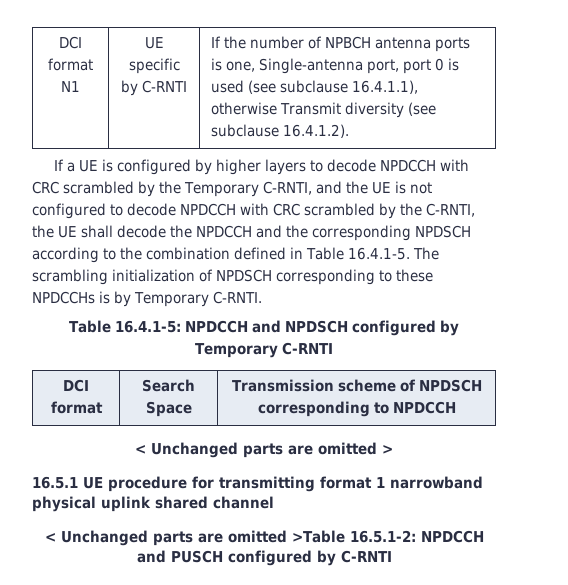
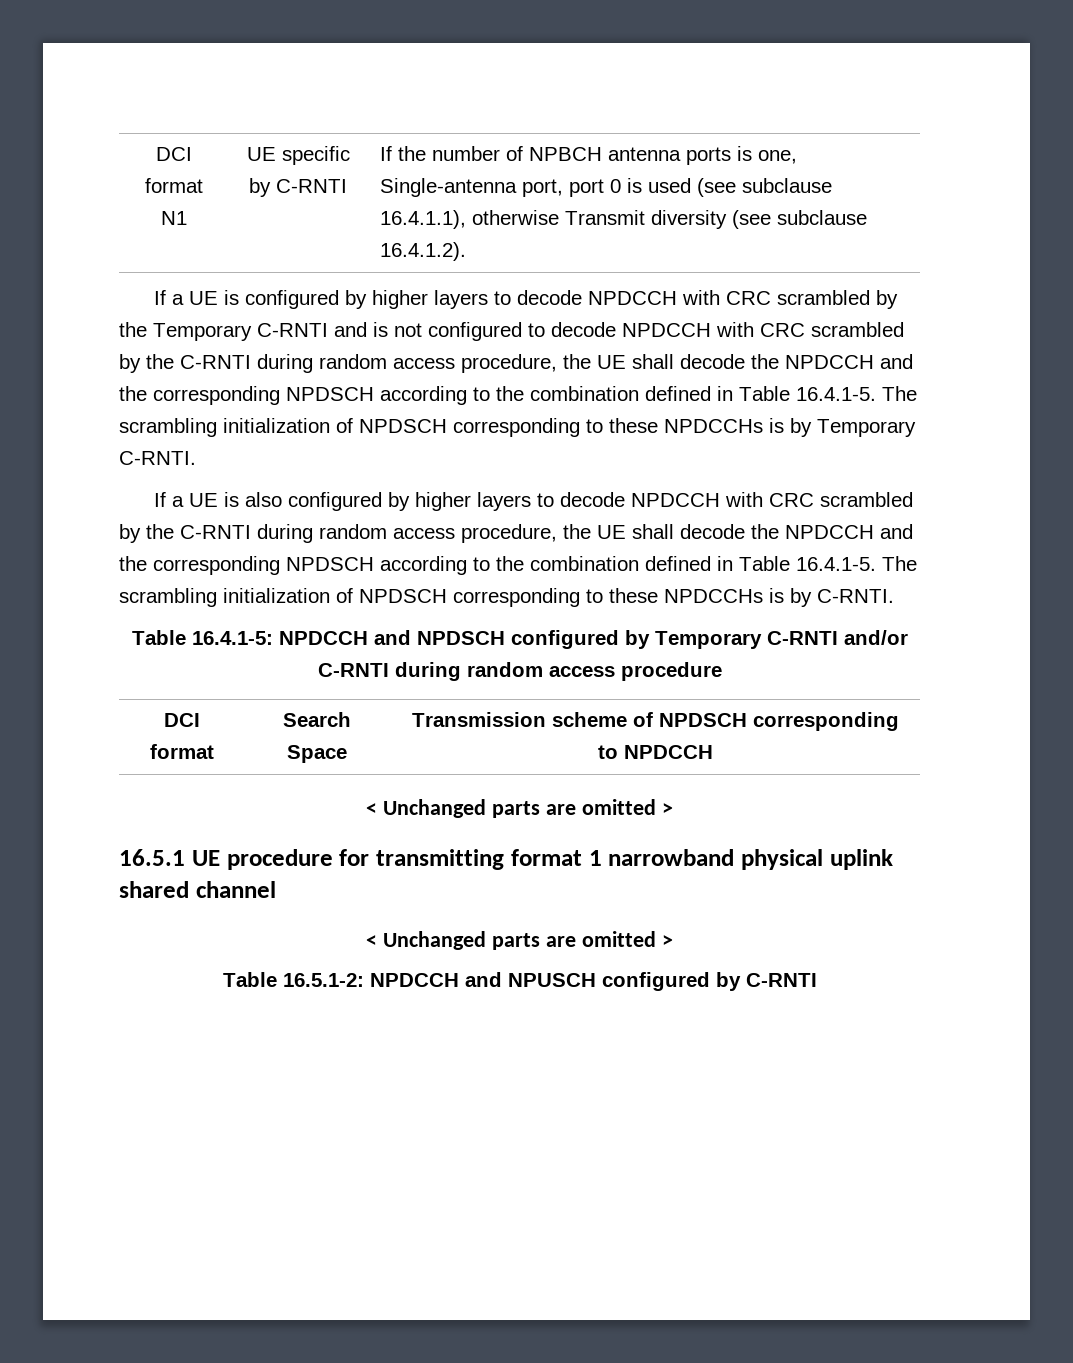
[262,181,391,195] C-RNTI, and the UE -> [257,322,367,337] C-RNTI and
[426,203,475,217] C-RNTI, -> [180,354,557,373] C-RNTI during random access procedure,
(262, 297) none -> [154,492,914,511] [119,524,913,543] [119,556,917,575] [119,588,894,607] // If a UE is also configured by higher layers to decode NPDCCH with CRC scrambled by the C-RNTI during random access procedure, the UE shall decode the NPDCCH and the corresponding NPDSCH according to the combination defined in Table 16.4.1-5. The scrambling initialization of NPDSCH corresponding to these NPDCCHs is by C-RNTI.
(333, 348) none -> [843,630,908,645] [317,662,722,681] and/or C-RNTI during random access procedure
[291,530,345,543] >Table -> [661,935,673,947] [222,972,277,987] > // Table
[170,550,223,563] PUSCH -> [507,973,596,987] NPUSCH

